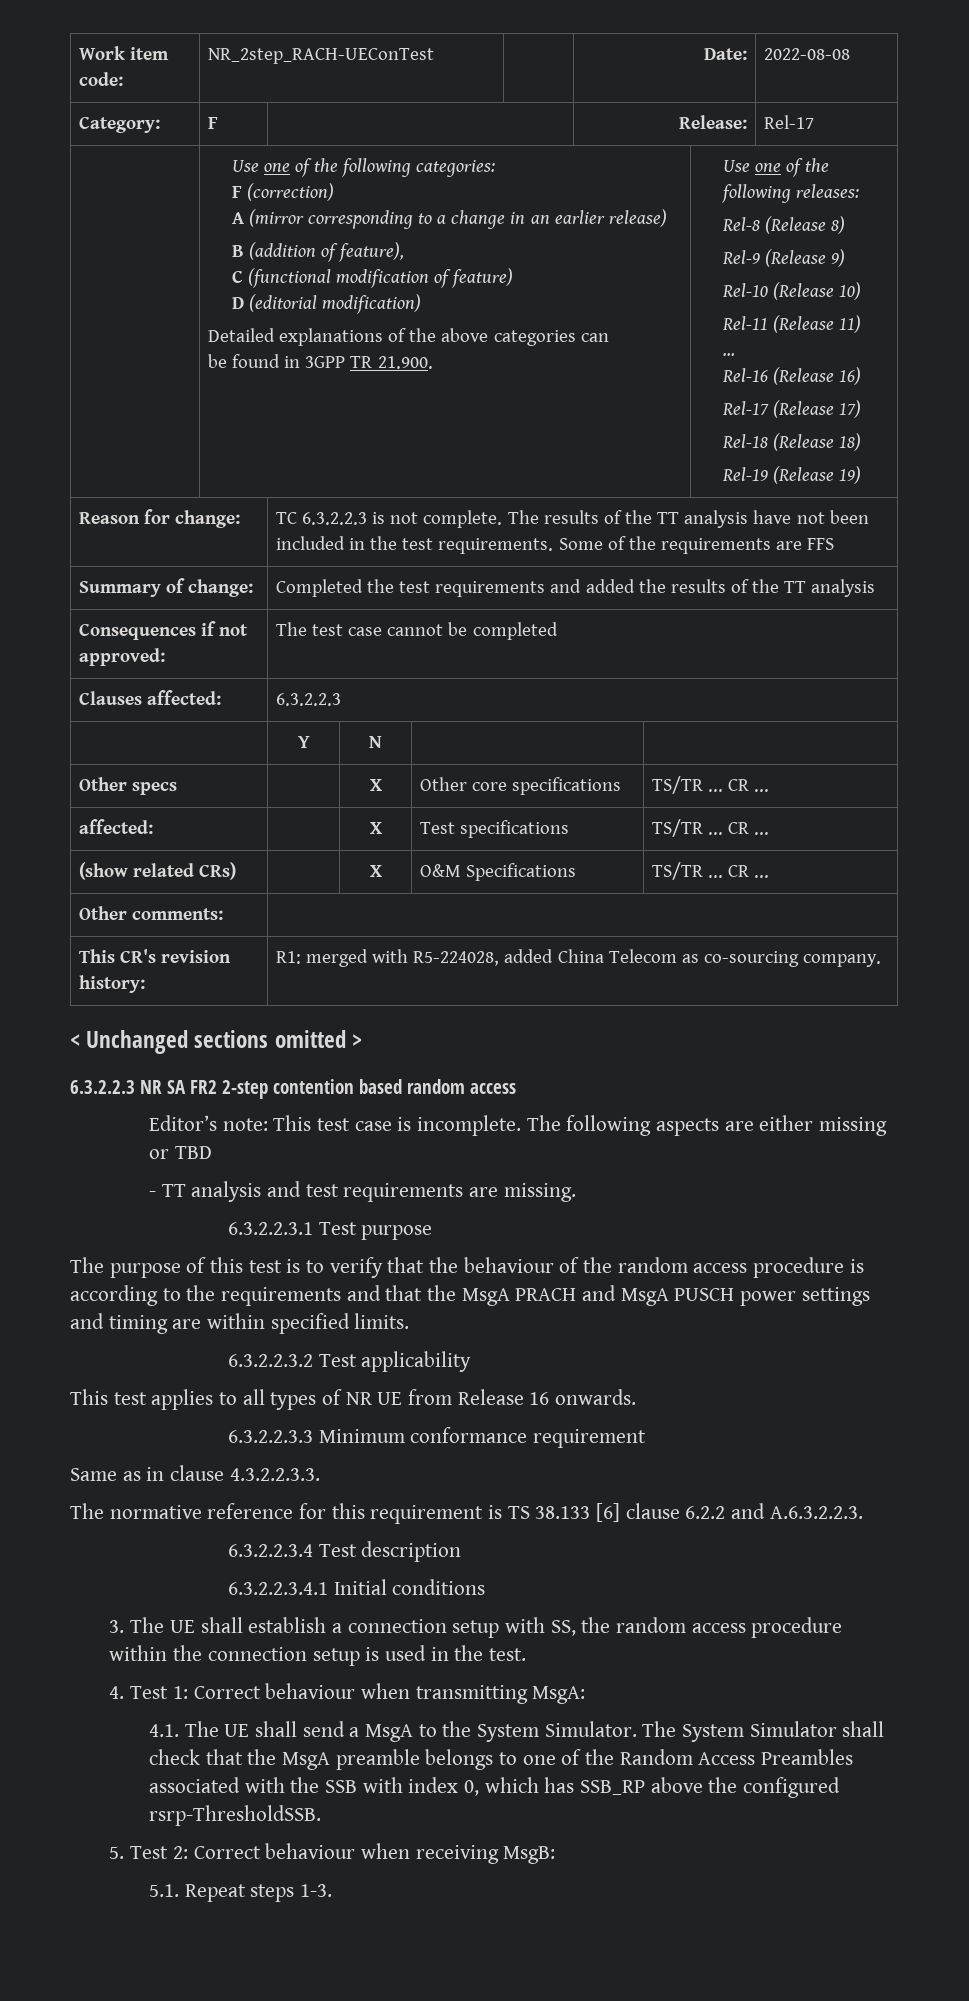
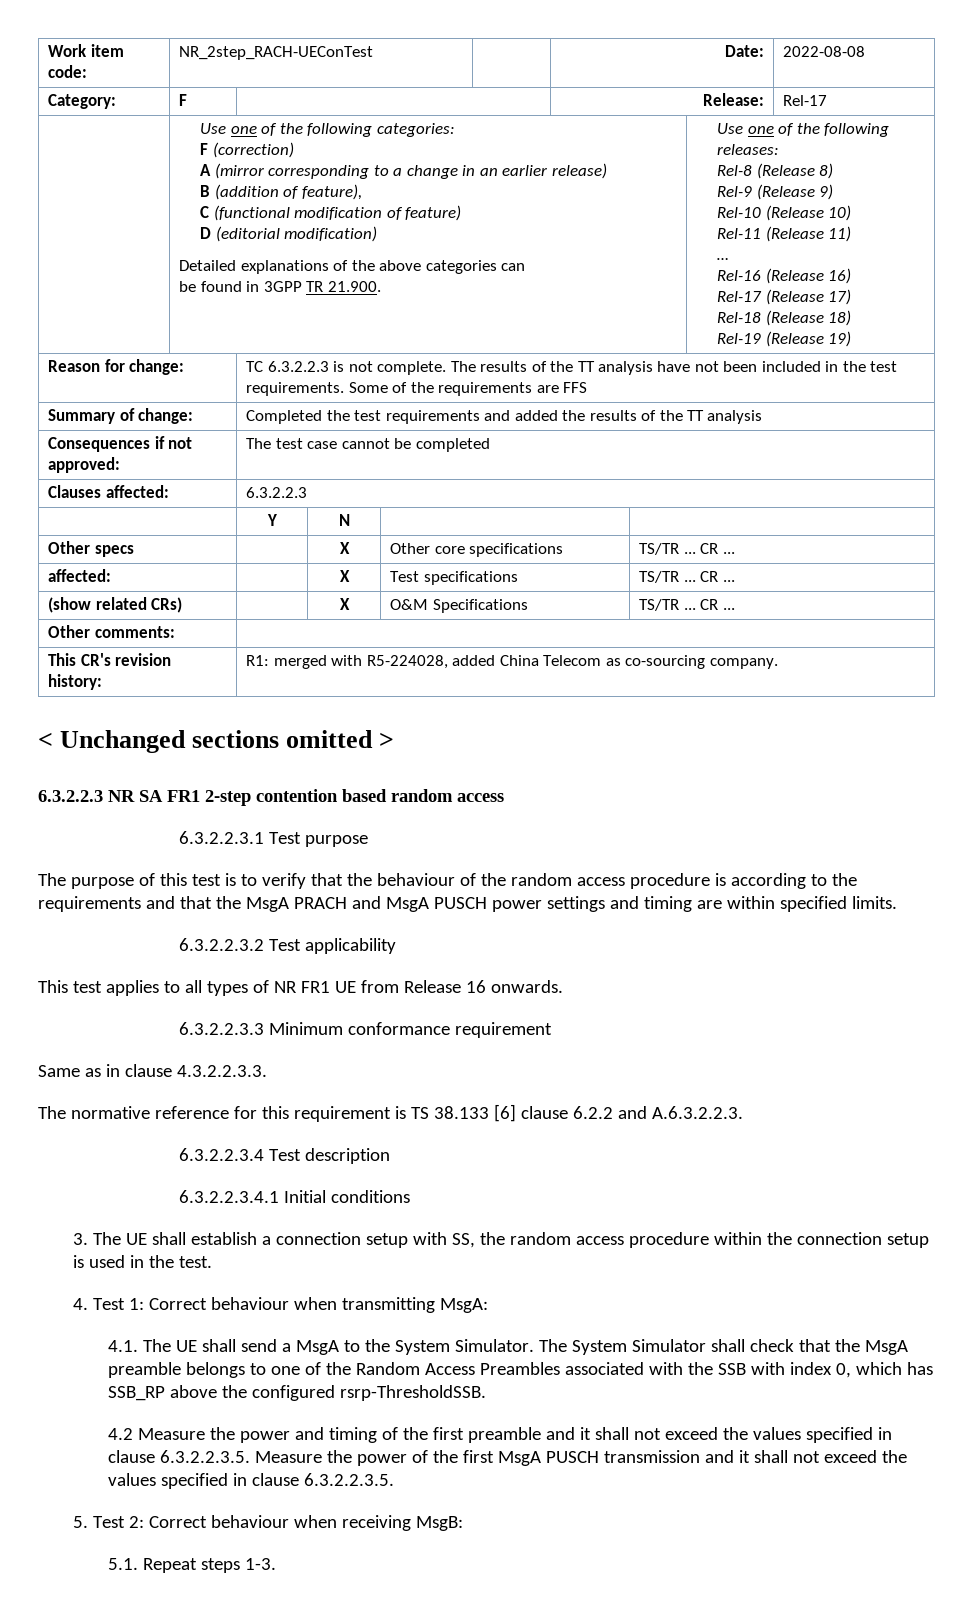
[190,1080,217,1094] FR2 -> [167,790,200,802] FR1
[148,1115,888,1136] [148,1146,212,1159] [148,1181,576,1202] // Editor’s note: This test case is incomplete. The following aspects are either missing or TBD // - TT analysis and test requirements are missing. -> (504, 797) none
(373, 1398) none -> [300,981,330,993] FR1
(321, 1815) none -> [108,1427,893,1443] [108,1450,908,1466] [108,1473,395,1489] // 4.2 Measure the power and timing of the first preamble and it shall not exceed the values specified in clause 6.3.2.2.3.5. Measure the power of the first MsgA PUSCH transmission and it shall not exceed the values specified in clause 6.3.2.2.3.5.

